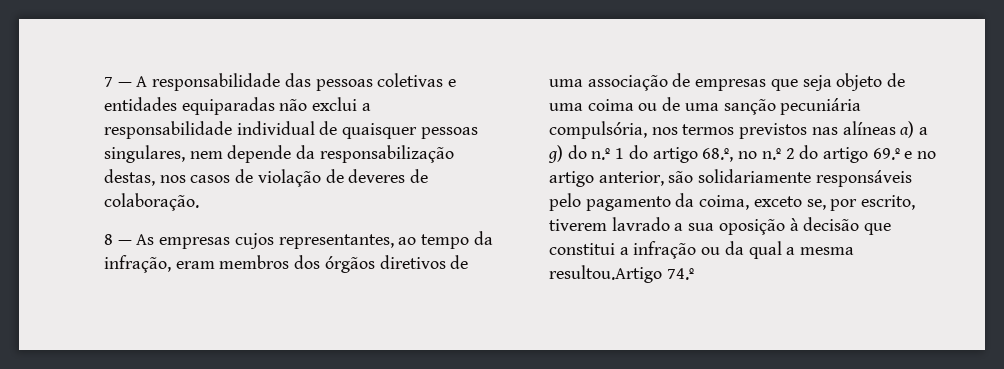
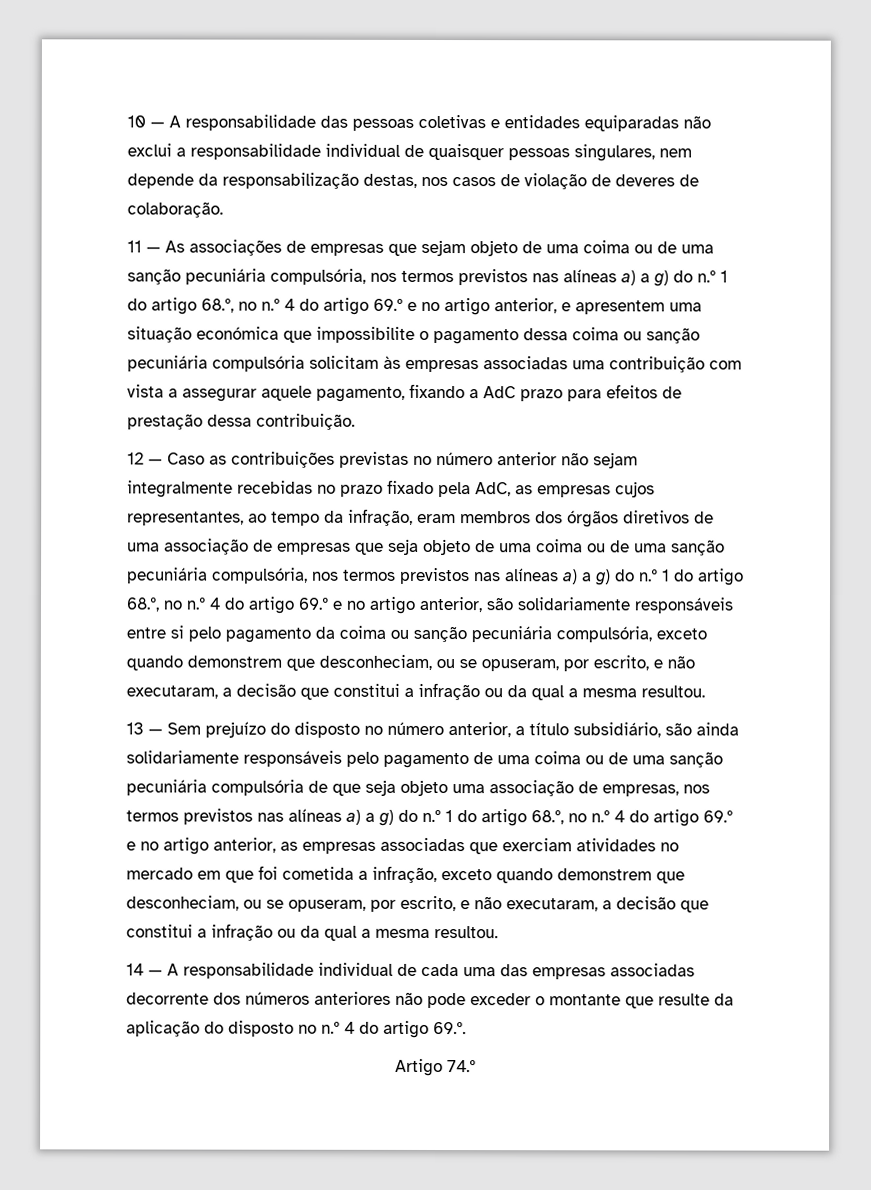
[104,77,113,87] 7 -> [127,115,146,128] 10
[104,234,113,245] 8 -> [127,240,142,253] 11
(155, 239) none -> [189,239,714,257] [127,268,728,287] [127,297,702,316] [127,326,700,345] [127,355,742,373] [127,383,682,402] [127,413,355,430] [127,451,638,469] [127,479,533,498] associações de empresas que sejam objeto de uma coima ou de uma sanção pecuniária compulsória, nos termos previstos nas alíneas a) a g) do n.º 1 do artigo 68.º, no n.º 4 do artigo 69.º e no artigo anterior, e apresentem uma situação económica que impossibilite o pagamento dessa coima ou sanção pecuniária compulsória solicitam às empresas associadas uma contribuição com vista a assegurar aquele pagamento, fixando a AdC prazo para efeitos de prestação dessa contribuição. // 12 — Caso as contribuições previstas no número anterior não sejam integralmente recebidas no prazo fixado pela AdC, as
[785,148,795,159] 2 -> [209,597,220,610] 4
(912, 178) none -> [126,625,184,639] entre si
[699,195,916,211] [549,217,799,235] coima, exceto se, por escrito, tiverem lavrado a sua oposição à -> [339,625,707,643] [126,654,695,672] [126,685,232,699] coima ou sanção pecuniária compulsória, exceto quando demonstrem que desconheciam, ou se opuseram, por escrito, e não executaram, a
[549,265,662,283] resultou.Artigo -> [641,685,705,698] [126,721,739,738] [126,750,723,769] [126,779,710,797] [126,808,733,827] [126,837,679,855] [126,865,685,884] [126,895,709,913] [126,923,498,941] [126,962,695,980] [126,991,734,1009] [126,1020,466,1038] [394,1058,443,1077] resultou. // 13 — Sem prejuízo do disposto no número anterior, a título subsidiário, são ainda solidariamente responsáveis pelo pagamento de uma coima ou de uma sanção pecuniária compulsória de que seja objeto uma associação de empresas, nos termos previstos nas alíneas a) a g) do n.º 1 do artigo 68.º, no n.º 4 do artigo 69.º e no artigo anterior, as empresas associadas que exerciam atividades no mercado em que foi cometida a infração, exceto quando demonstrem que desconheciam, ou se opuseram, por escrito, e não executaram, a decisão que constitui a infração ou da qual a mesma resultou. // 14 — A responsabilidade individual de cada uma das empresas associadas decorrente dos números anteriores não pode exceder o montante que resulte da aplicação do disposto no n.º 4 do artigo 69.º. // Artigo

